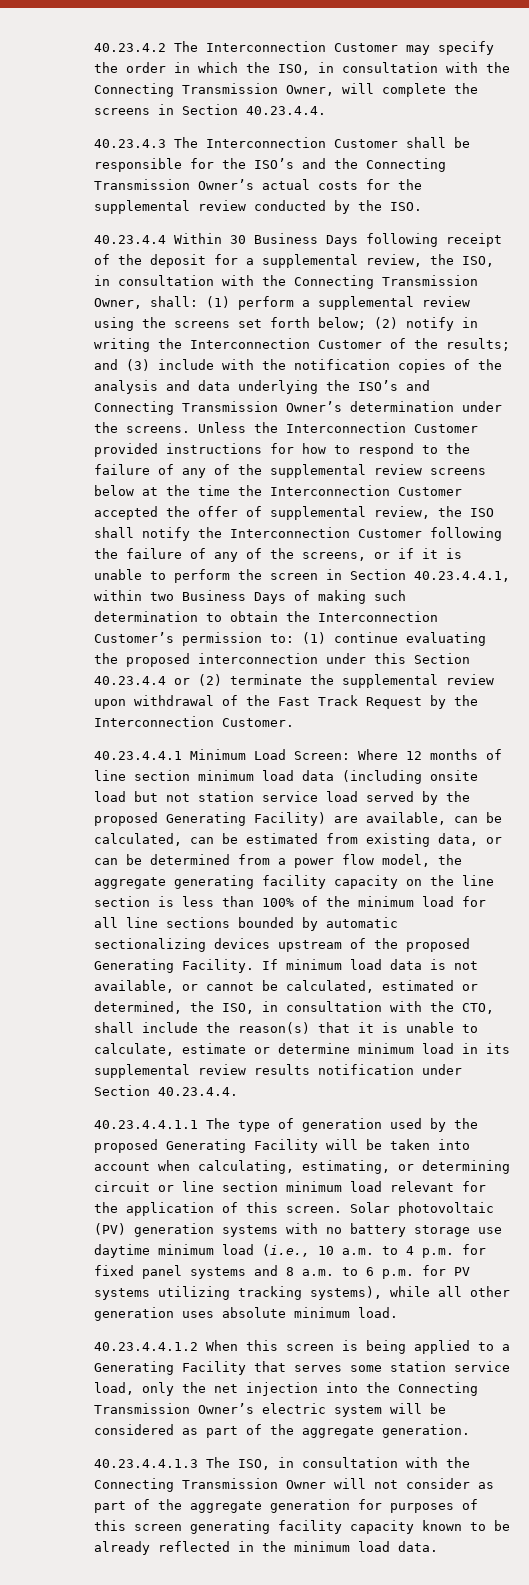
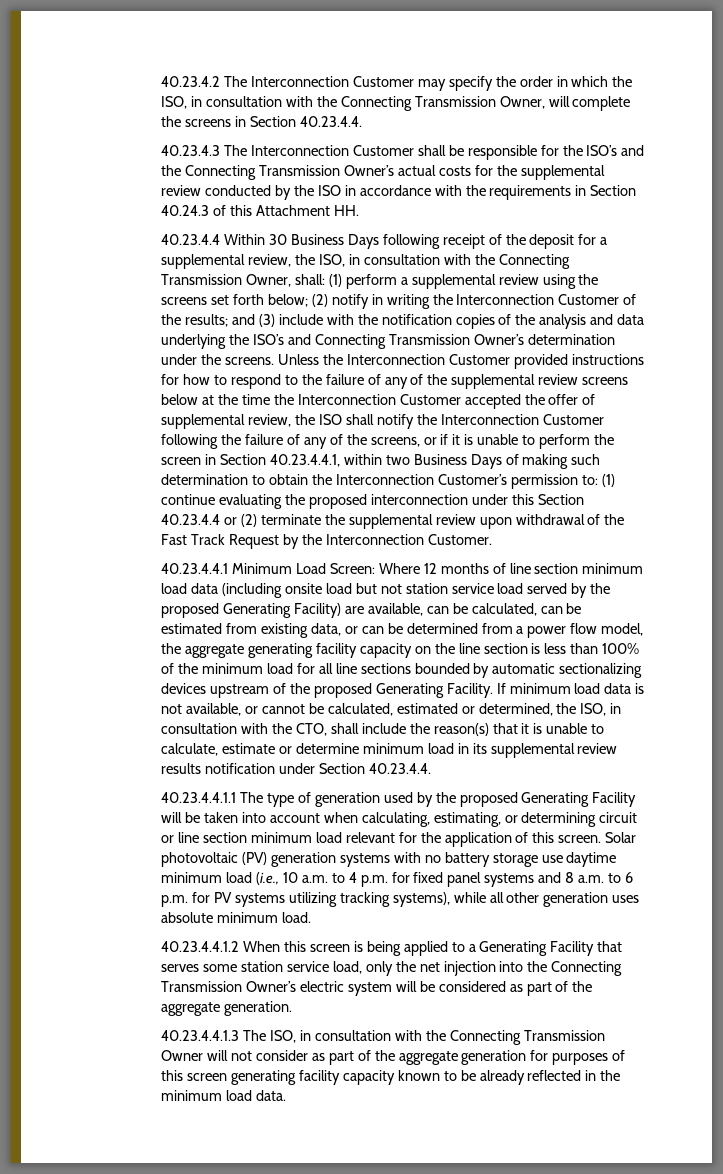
[389,202,422,211] ISO. -> [317,185,637,200] [161,205,359,216] ISO in accordance with the requirements in Section 40.24.3 of this Attachment HH.

